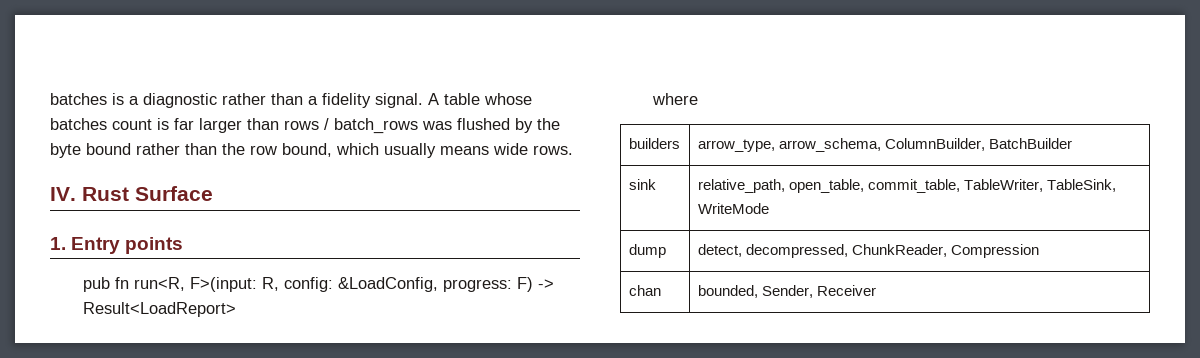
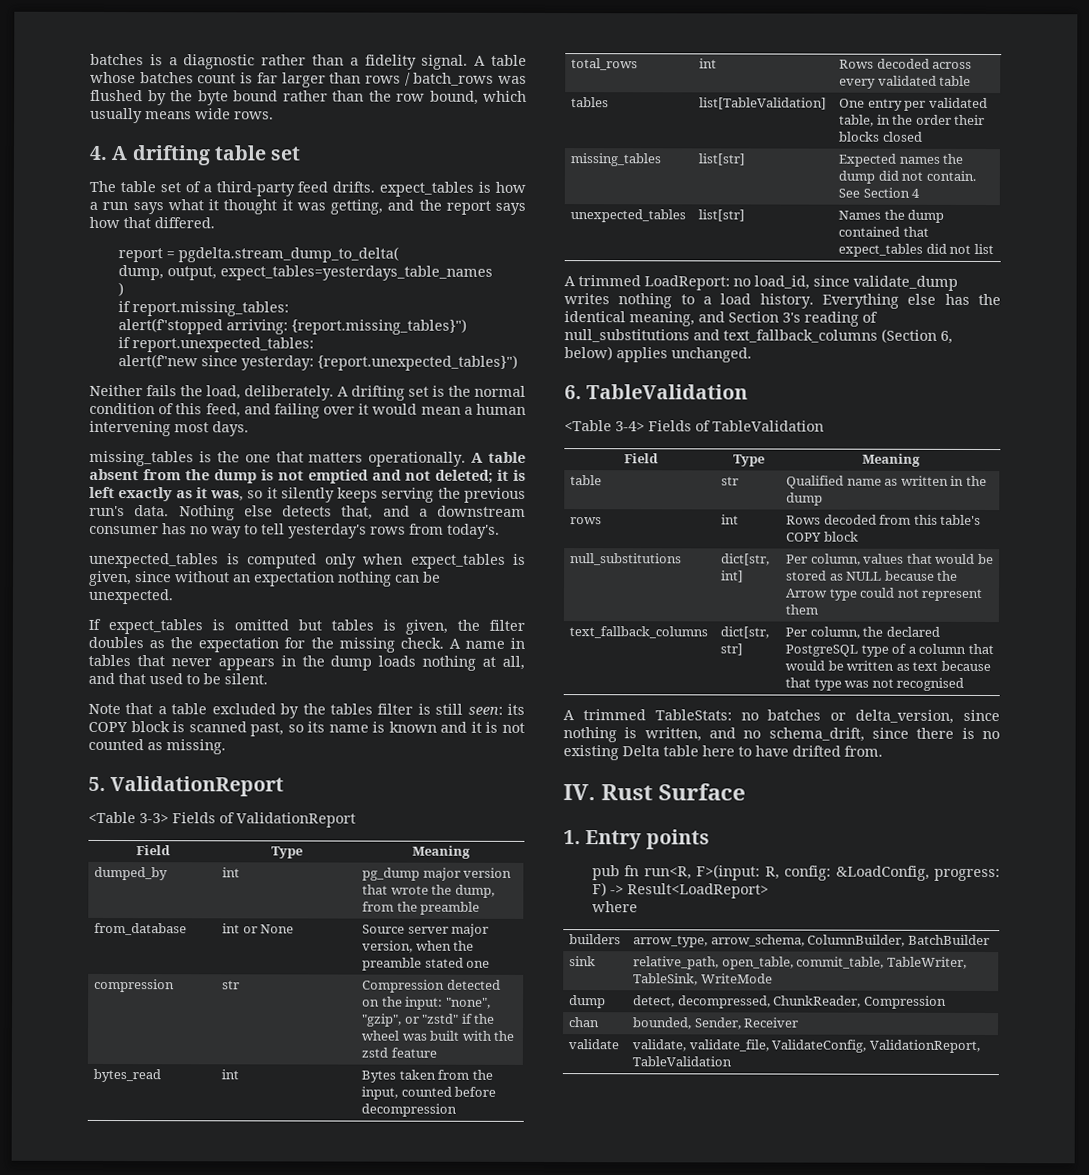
(573, 150) none -> [89,145,302,166] [89,180,526,197] [89,199,526,215] [89,216,215,229] [117,246,399,263] [117,265,493,281] [117,282,124,297] [117,301,289,317] [117,318,467,335] [117,337,314,353] [117,354,518,371] [89,384,526,401] [89,402,526,419] [89,420,249,437] [89,450,526,467] [89,468,526,484] [89,486,526,503] [89,505,526,521] [89,523,500,539] [89,552,526,569] [89,570,441,587] [88,588,173,605] [88,618,525,635] [88,636,525,653] [88,654,525,671] [88,672,268,685] [88,703,525,719] [88,721,526,737] [88,738,226,755] [88,776,285,797] [88,811,356,828] [136,845,171,856] [271,846,303,859] [411,845,471,859] [94,866,169,881] [222,867,241,878] [362,867,513,881] [362,884,495,898] [362,901,481,915] [94,922,188,936] [222,923,295,934] [362,923,490,937] [362,940,475,953] [362,957,491,971] [94,978,176,993] [222,980,241,990] [362,979,501,993] [362,996,491,1010] [362,1013,496,1027] [361,1030,515,1041] [361,1047,437,1058] [93,1068,162,1083] [221,1069,240,1080] [361,1069,493,1083] [361,1086,497,1100] [361,1103,458,1117] [571,58,639,71] [699,58,718,69] [839,58,973,69] [839,75,972,89] [571,97,610,108] [699,97,828,110] [839,97,988,111] [839,114,986,127] [839,131,923,142] [570,153,662,167] [698,153,746,166] [838,153,964,167] [838,170,976,184] [838,187,921,198] [570,209,687,223] [698,209,746,222] [838,209,945,223] [838,226,929,237] [838,243,994,257] [564,275,958,291] [564,293,1001,309] [564,311,878,327] [564,328,953,344] [564,346,752,363] [564,384,749,400] [564,420,824,432] [623,453,659,464] [732,454,765,467] [861,453,921,467] [570,475,603,486] [721,476,740,486] [786,475,987,489] [786,492,824,506] [570,517,603,525] [721,514,740,525] [786,514,982,525] [786,531,859,542] [570,553,683,566] [721,553,771,566] [721,570,745,583] [786,553,994,566] [786,570,959,581] [785,587,983,601] [785,604,819,615] [569,626,709,639] [720,626,770,639] [720,643,744,656] [785,626,940,639] [785,643,994,657] [785,660,991,672] [785,677,965,691] [563,709,1000,724] [563,727,1000,743] [563,745,883,761] // 4. A drifting table set // The table set of a third-party feed drifts. expect_tables is how a run says what it thought it was getting, and the report says how that differed. // report = pgdelta.stream_dump_to_delta( // dump, output, expect_tables=yesterdays_table_names // ) // if report.missing_tables: // alert(f"stopped arriving: {report.missing_tables}") // if report.unexpected_tables: // alert(f"new since yesterday: {report.unexpected_tables}") // Neither fails the load, deliberately. A drifting set is the normal condition of this feed, and failing over it would mean a human intervening most days. // missing_tables is the one that matters operationally. A table absent from the dump is not emptied and not deleted; it is left exactly as it was, so it silently keeps serving the previous run's data. Nothing else detects that, and a downstream consumer has no way to tell yesterday's rows from today's. // unexpected_tables is computed only when expect_tables is given, since without an expectation nothing can be unexpected. // If expect_tables is omitted but tables is given, the filter doubles as the expectation for the missing check. A name in tables that never appears in the dump loads nothing at all, and that used to be silent. // Note that a table excluded by the tables filter is still seen: its COPY block is scanned past, so its name is known and it is not counted as missing. // 5. ValidationReport // <Table 3-3> Fields of ValidationReport // Field | Type | Meaning // dumped_by | int | pg_dump major version that wrote the dump, from the preamble // from_database | int or None | Source server major version, when the preamble stated one // compression | str | Compression detected on the input: "none", "gzip", or "zstd" if the wheel was built with the zstd feature // bytes_read | int | Bytes taken from the input, counted before decompression // total_rows | int | Rows decoded across every validated table // tables | list[TableValidation] | One entry per validated table, in the order their blocks closed // missing_tables | list[str] | Expected names the dump did not contain. See Section 4 // unexpected_tables | list[str] | Names the dump contained that expect_tables did not list // A trimmed LoadReport: no load_id, since validate_dump writes nothing to a load history. Everything else has the identical meaning, and Section 3's reading of null_substitutions and text_fallback_columns (Section 6, below) applies unchanged. // 6. TableValidation // <Table 3-4> Fields of TableValidation // Field | Type | Meaning // table | str | Qualified name as written in the dump // rows | int | Rows decoded from this table's COPY block // null_substitutions | dict[str, int] | Per column, values that would be stored as NULL because the Arrow type could not represent them // text_fallback_columns | dict[str, str] | Per column, the declared PostgreSQL type of a column that would be written as text because that type was not recognised // A trimmed TableStats: no batches or delta_version, since nothing is written, and no schema_drift, since there is no existing Delta table here to have drifted from.
(876, 290) none -> [568,1039,620,1050] [632,1039,980,1053] [632,1056,733,1067] // validate | validate, validate_file, ValidateConfig, ValidationReport, TableValidation

